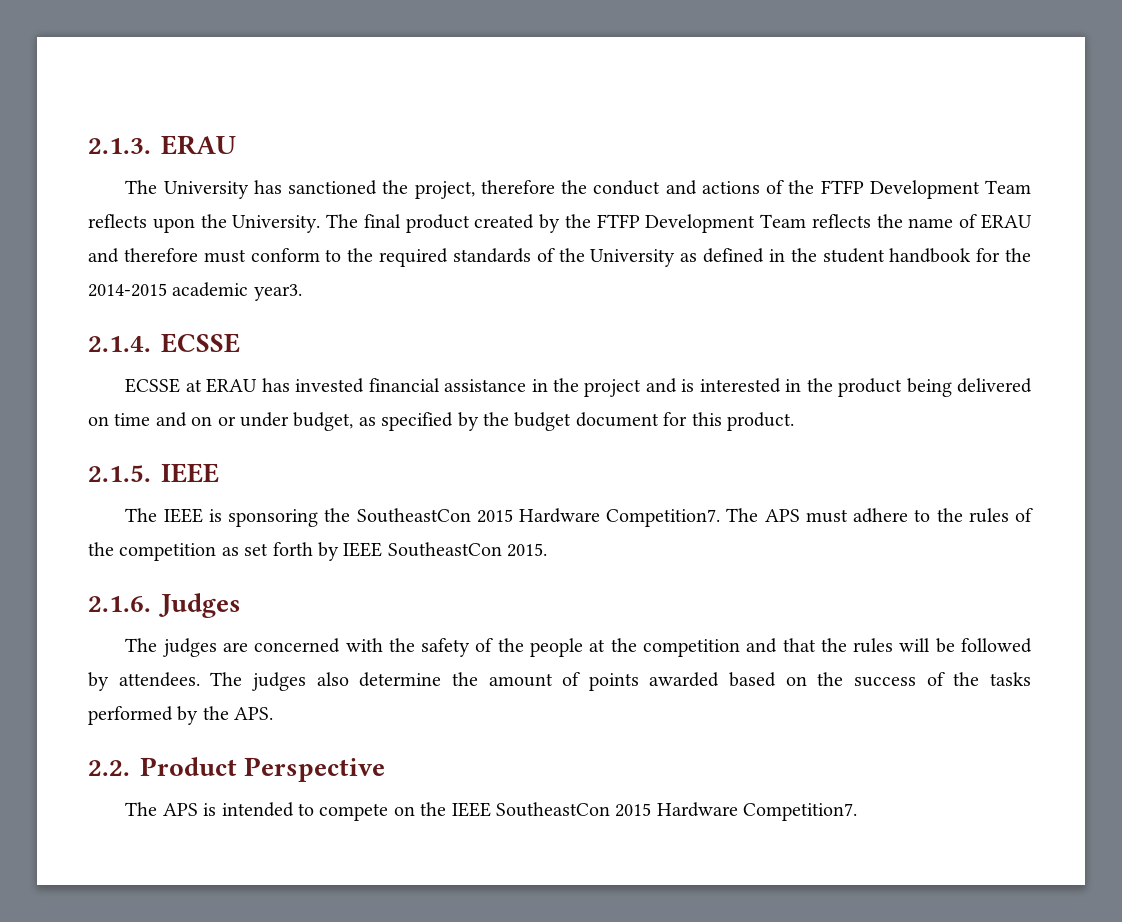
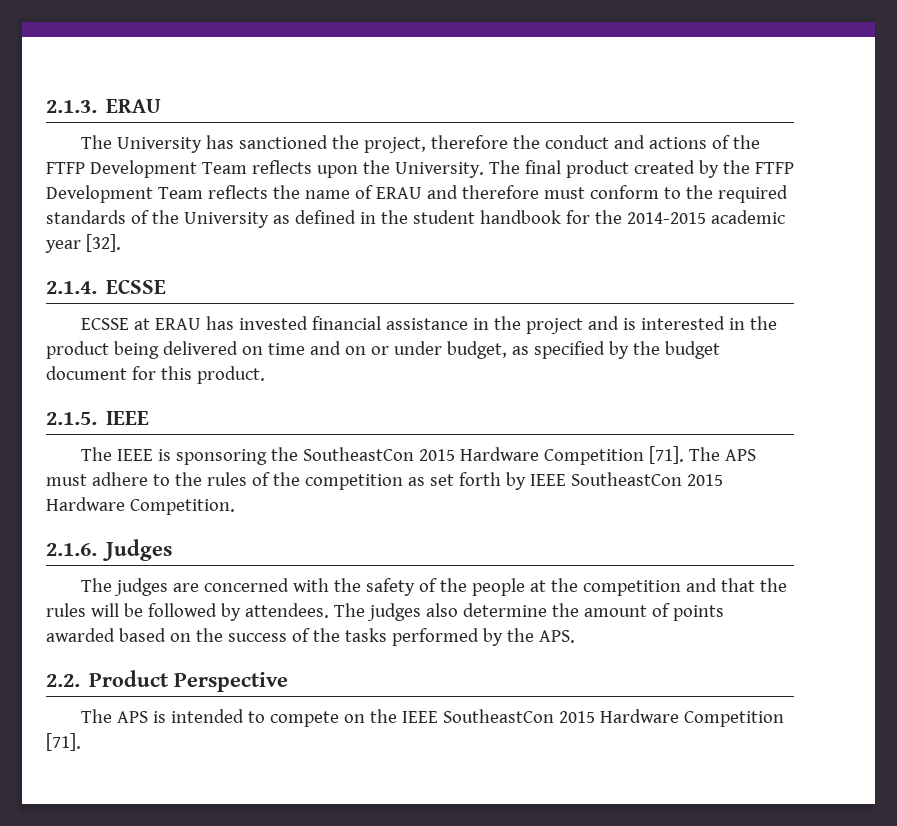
[253,284,302,301] year3. -> [45,234,121,253] year [32].
[606,509,721,527] Competition7. -> [544,446,685,465] Competition [71].
[507,543,548,557] 2015. -> [686,474,723,486] [46,497,235,515] 2015 Hardware Competition.
[743,803,858,821] Competition7. -> [683,711,784,727] [46,733,81,751] Competition [71].

